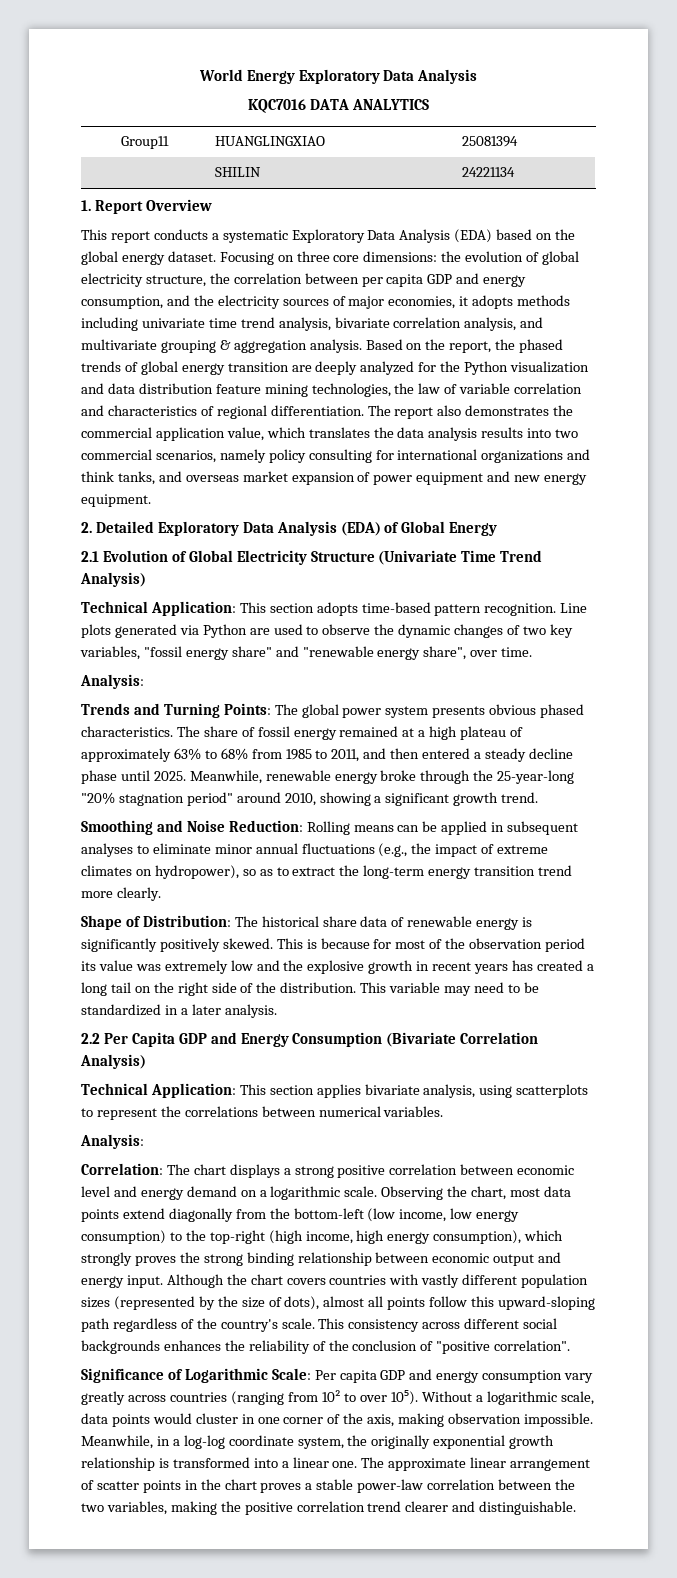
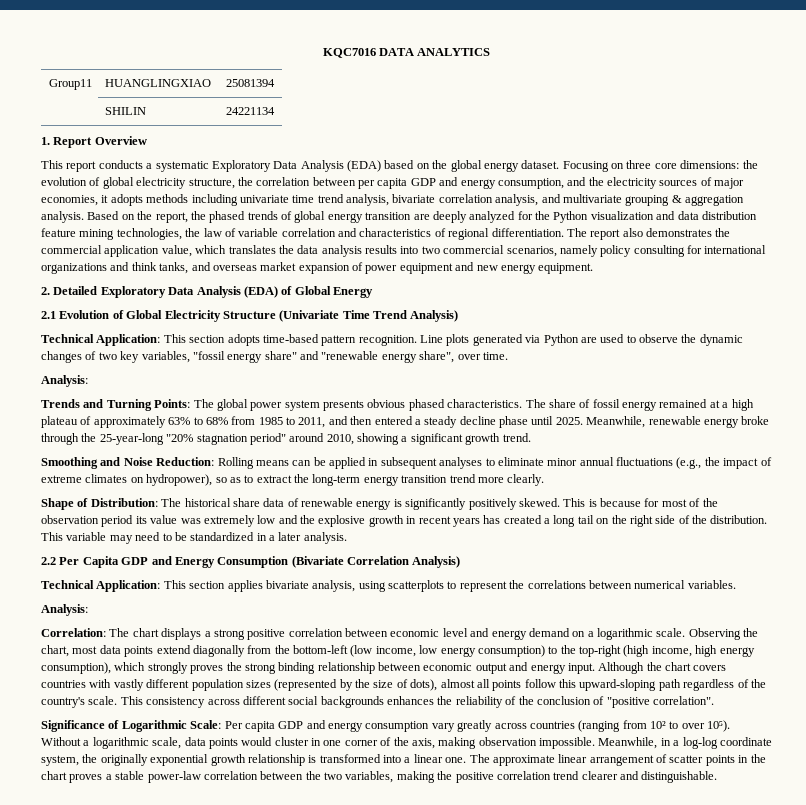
[198,69,478,84] World Energy Exploratory Data Analysis // -> (322, 53) none

